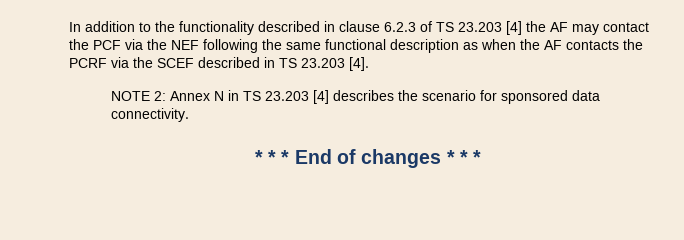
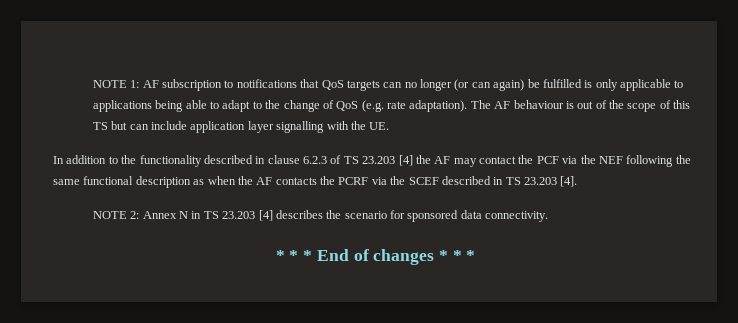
(69, 27) none -> [92,79,684,91] [92,100,691,112] [92,121,390,133] NOTE 1: AF subscription to notifications that QoS targets can no longer (or can again) be fulfilled is only applicable to applications being able to adapt to the change of QoS (e.g. rate adaptation). The AF behaviour is out of the scope of this TS but can include application layer signalling with the UE. //

